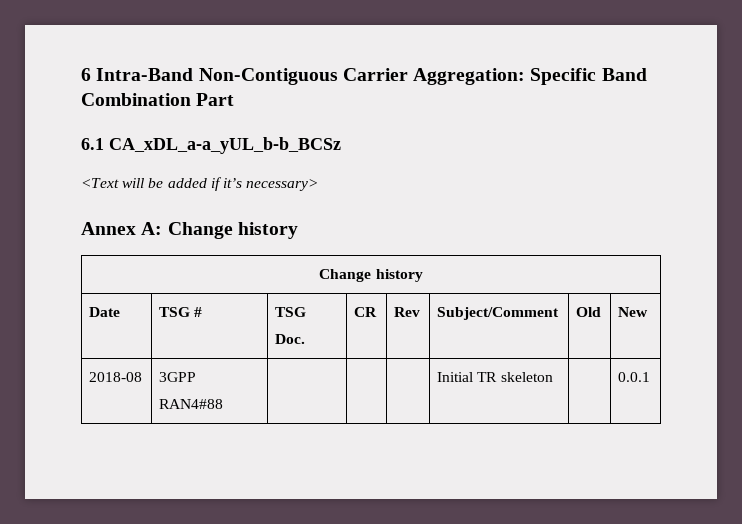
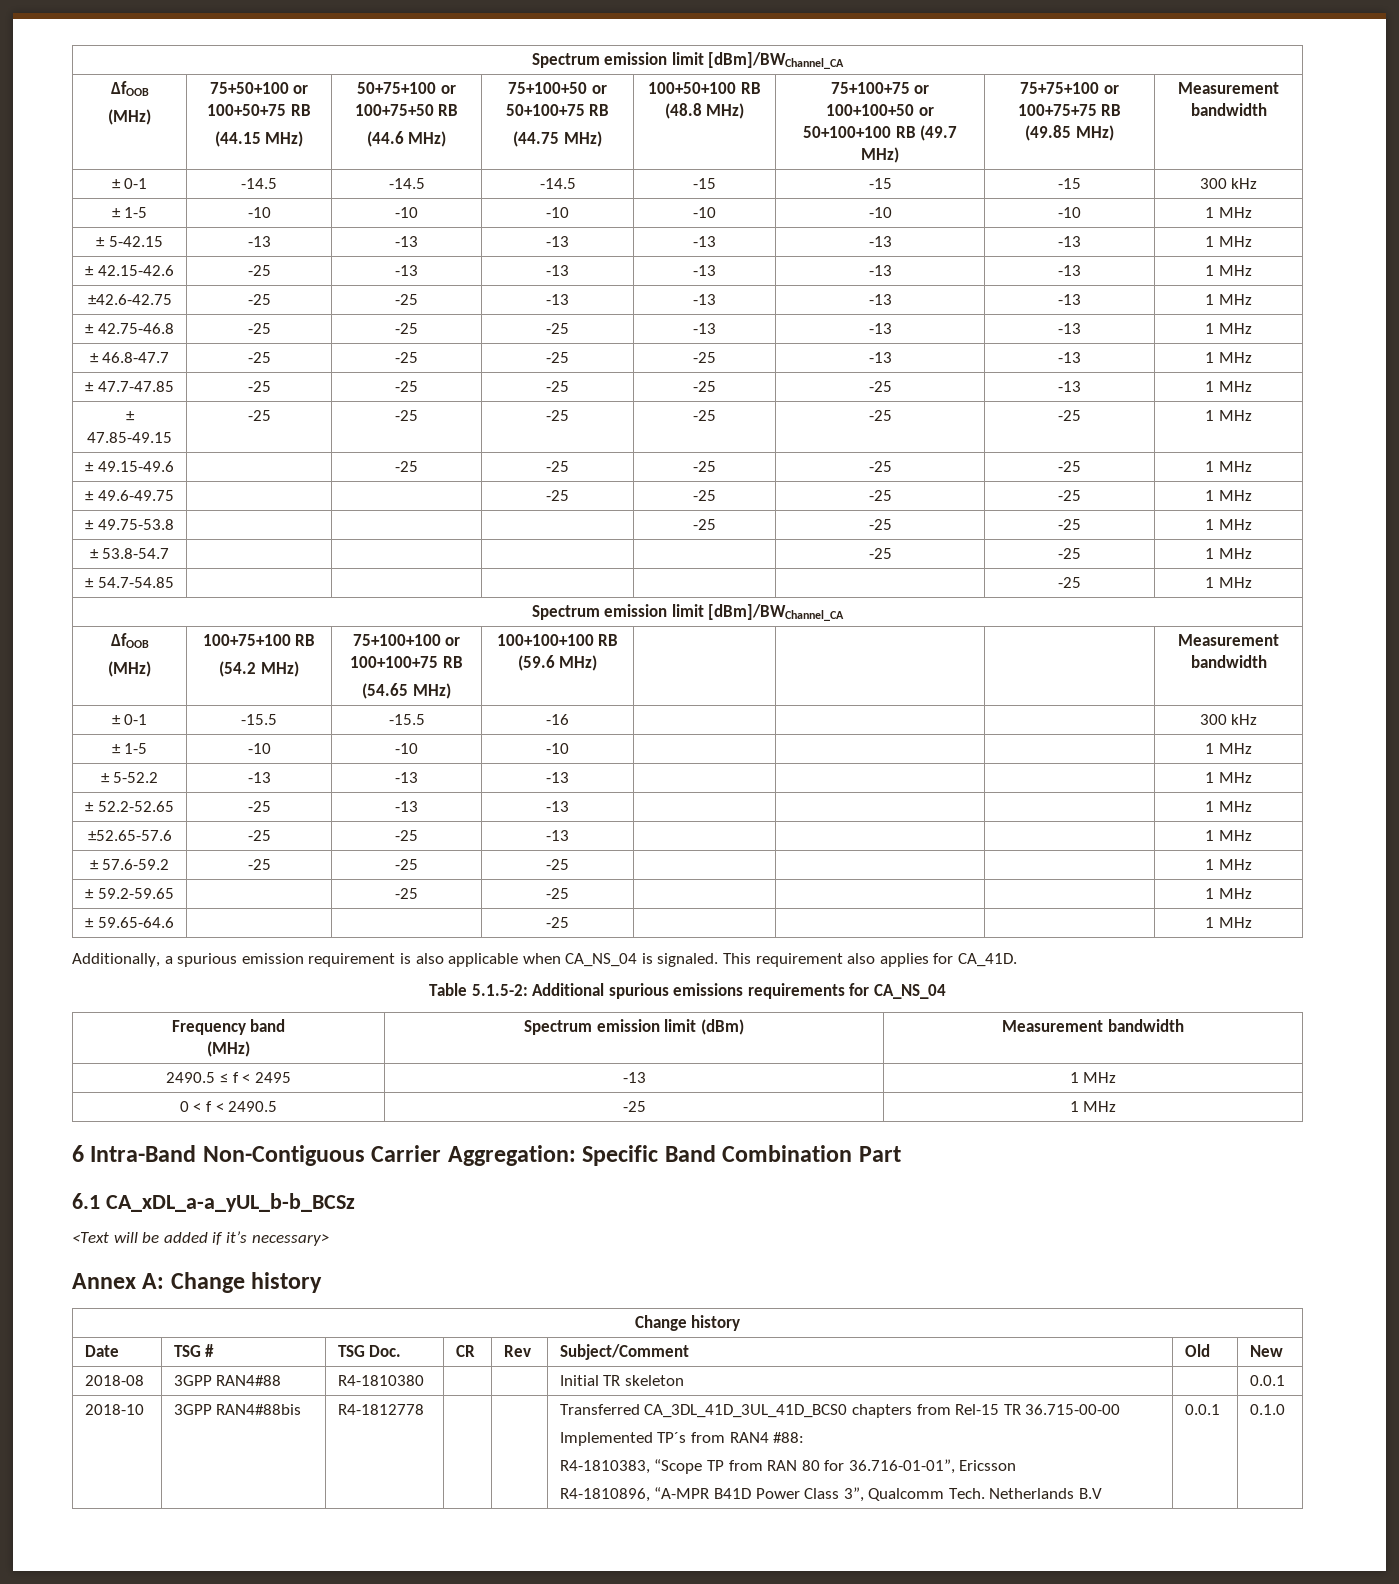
(81, 74) none -> [531,52,845,69] [110,81,149,96] [108,109,151,125] [209,82,309,94] [207,104,311,116] [214,131,304,147] [357,82,456,94] [354,104,459,116] [366,131,447,147] [508,82,607,94] [505,104,610,116] [513,131,602,147] [648,82,761,94] [664,103,745,119] [830,82,930,94] [826,104,934,116] [802,125,958,141] [861,147,899,163] [1020,82,1119,94] [1017,104,1122,116] [1025,125,1114,141] [1178,82,1279,94] [1190,103,1267,116] [111,178,148,189] [241,178,277,189] [388,178,425,189] [539,178,576,189] [693,178,716,189] [868,178,892,189] [1058,178,1081,189] [1199,178,1258,189] [111,207,148,218] [247,207,271,218] [395,207,418,218] [546,207,569,218] [693,207,716,218] [868,207,892,218] [1058,207,1081,218] [1205,207,1252,218] [96,236,163,247] [247,236,271,247] [395,236,418,247] [546,236,569,247] [693,236,716,247] [868,236,892,247] [1058,236,1081,247] [1205,236,1252,247] [85,265,174,276] [247,265,271,276] [395,265,418,276] [546,265,569,276] [693,265,716,276] [868,265,892,276] [1058,265,1081,276] [1205,265,1252,276] [87,294,172,305] [247,294,271,305] [395,294,418,305] [546,294,569,305] [693,294,716,305] [868,294,892,305] [1058,294,1081,305] [1205,294,1252,305] [85,323,174,334] [247,323,271,334] [395,323,418,334] [546,323,569,334] [693,323,716,334] [868,323,892,334] [1058,323,1081,334] [1205,323,1252,334] [89,352,170,363] [247,352,271,363] [395,352,418,363] [546,352,569,363] [693,352,716,363] [868,352,892,363] [1058,352,1081,363] [1205,352,1252,363] [85,381,174,392] [247,381,271,392] [395,381,418,392] [546,381,569,392] [693,381,716,392] [868,381,892,392] [1058,381,1081,392] [1205,381,1252,392] [125,411,135,421] [87,432,172,443] [247,410,271,421] [395,410,418,421] [546,410,569,421] [693,410,716,421] [868,410,892,421] [1058,410,1081,421] [1205,410,1252,421] [85,461,174,472] [395,461,418,472] [546,461,569,472] [693,461,716,472] [868,461,892,472] [1058,461,1081,472] [1205,461,1252,472] [85,490,174,501] [546,490,569,501] [693,490,716,501] [868,490,892,501] [1058,490,1081,501] [1205,490,1252,501] [85,519,174,530] [693,519,716,530] [868,519,892,530] [1058,519,1081,530] [1205,519,1252,530] [89,548,170,559] [868,548,892,559] [1058,548,1081,559] [1205,548,1252,559] [85,577,174,588] [1058,577,1081,588] [1205,577,1252,588] [531,604,845,621] [110,633,149,648] [108,661,151,677] [202,634,316,646] [219,661,299,677] [352,634,461,646] [350,656,463,668] [362,683,451,699] [496,634,619,646] [517,655,598,671] [1178,634,1279,646] [1190,655,1267,668] [111,714,148,725] [241,714,277,725] [388,714,425,725] [546,714,569,725] [1199,714,1258,725] [111,743,148,754] [247,743,271,754] [395,743,418,754] [546,743,569,754] [1205,743,1252,754] [100,772,159,783] [247,772,271,783] [395,772,418,783] [546,772,569,783] [1205,772,1252,783] [85,801,174,812] [247,801,271,812] [395,801,418,812] [546,801,569,812] [1205,801,1252,812] [87,830,172,841] [247,830,271,841] [395,830,418,841] [546,830,569,841] [1205,830,1252,841] [89,859,170,870] [247,859,271,870] [395,859,418,870] [546,859,569,870] [1205,859,1252,870] [85,888,174,899] [395,888,418,899] [546,888,569,899] [1205,888,1252,899] [85,917,174,928] [546,917,569,928] [1205,917,1252,928] [72,953,1018,967] [428,983,947,999] [171,1019,286,1035] [207,1041,250,1057] [524,1019,744,1035] [1002,1019,1184,1032] [166,1072,291,1083] [622,1072,646,1083] [1069,1072,1117,1083] [179,1101,278,1112] [622,1101,646,1112] [1069,1101,1117,1112] Spectrum emission limit [dBm]/BWChannel_CA // ΔfOOB // (MHz) | 75+50+100 or 100+50+75 RB // (44.15 MHz) | 50+75+100 or 100+75+50 RB // (44.6 MHz) | 75+100+50 or 50+100+75 RB // (44.75 MHz) | 100+50+100 RB (48.8 MHz) | 75+100+75 or 100+100+50 or 50+100+100 RB (49.7 MHz) | 75+75+100 or 100+75+75 RB (49.85 MHz) | Measurement bandwidth // ± 0-1 | -14.5 | -14.5 | -14.5 | -15 | -15 | -15 | 300 kHz // ± 1-5 | -10 | -10 | -10 | -10 | -10 | -10 | 1 MHz // ± 5-42.15 | -13 | -13 | -13 | -13 | -13 | -13 | 1 MHz // ± 42.15-42.6 | -25 | -13 | -13 | -13 | -13 | -13 | 1 MHz // ±42.6-42.75 | -25 | -25 | -13 | -13 | -13 | -13 | 1 MHz // ± 42.75-46.8 | -25 | -25 | -25 | -13 | -13 | -13 | 1 MHz // ± 46.8-47.7 | -25 | -25 | -25 | -25 | -13 | -13 | 1 MHz // ± 47.7-47.85 | -25 | -25 | -25 | -25 | -25 | -13 | 1 MHz // ± 47.85-49.15 | -25 | -25 | -25 | -25 | -25 | -25 | 1 MHz // ± 49.15-49.6 | | -25 | -25 | -25 | -25 | -25 | 1 MHz // ± 49.6-49.75 | | | -25 | -25 | -25 | -25 | 1 MHz // ± 49.75-53.8 | | | | -25 | -25 | -25 | 1 MHz // ± 53.8-54.7 | | | | | -25 | -25 | 1 MHz // ± 54.7-54.85 | | | | | | -25 | 1 MHz // Spectrum emission limit [dBm]/BWChannel_CA // ΔfOOB // (MHz) | 100+75+100 RB // (54.2 MHz) | 75+100+100 or 100+100+75 RB // (54.65 MHz) | 100+100+100 RB (59.6 MHz) | | | | Measurement bandwidth // ± 0-1 | -15.5 | -15.5 | -16 | | | | 300 kHz // ± 1-5 | -10 | -10 | -10 | | | | 1 MHz // ± 5-52.2 | -13 | -13 | -13 | | | | 1 MHz // ± 52.2-52.65 | -25 | -13 | -13 | | | | 1 MHz // ±52.65-57.6 | -25 | -25 | -13 | | | | 1 MHz // ± 57.6-59.2 | -25 | -25 | -25 | | | | 1 MHz // ± 59.2-59.65 | | -25 | -25 | | | | 1 MHz // ± 59.65-64.6 | | | -25 | | | | 1 MHz // Additionally, a spurious emission requirement is also applicable when CA_NS_04 is signaled. This requirement also applies for CA_41D. // Table 5.1.5-2: Additional spurious emissions requirements for CA_NS_04 // Frequency band // (MHz) | Spectrum emission limit (dBm) | Measurement bandwidth // 2490.5 ≤ f < 2495 | -13 | 1 MHz // 0 < f < 2490.5 | -25 | 1 MHz //
(224, 404) none -> [337,1375,424,1386] R4-1810380
(651, 377) none -> [84,1404,144,1415] [173,1404,302,1415] [337,1404,424,1415] [559,1404,1121,1418] [559,1432,805,1446] [559,1459,1017,1474] [559,1487,1103,1502] [1184,1404,1220,1415] [1249,1404,1285,1415] // 2018-10 | 3GPP RAN4#88bis | R4-1812778 | | | Transferred CA_3DL_41D_3UL_41D_BCS0 chapters from Rel-15 TR 36.715-00-00 // Implemented TP´s from RAN4 #88: // R4-1810383, “Scope TP from RAN 80 for 36.716-01-01”, Ericsson // R4-1810896, “A-MPR B41D Power Class 3”, Qualcomm Tech. Netherlands B.V | 0.0.1 | 0.1.0

